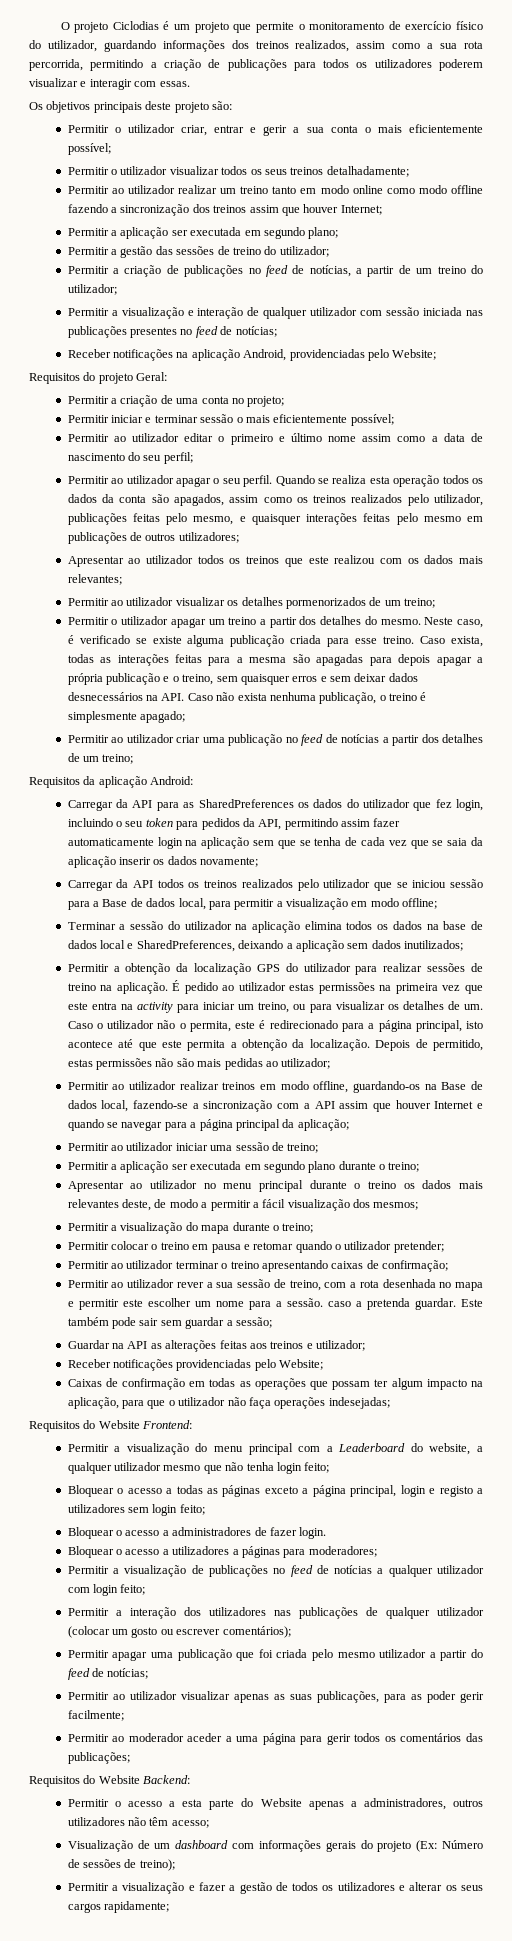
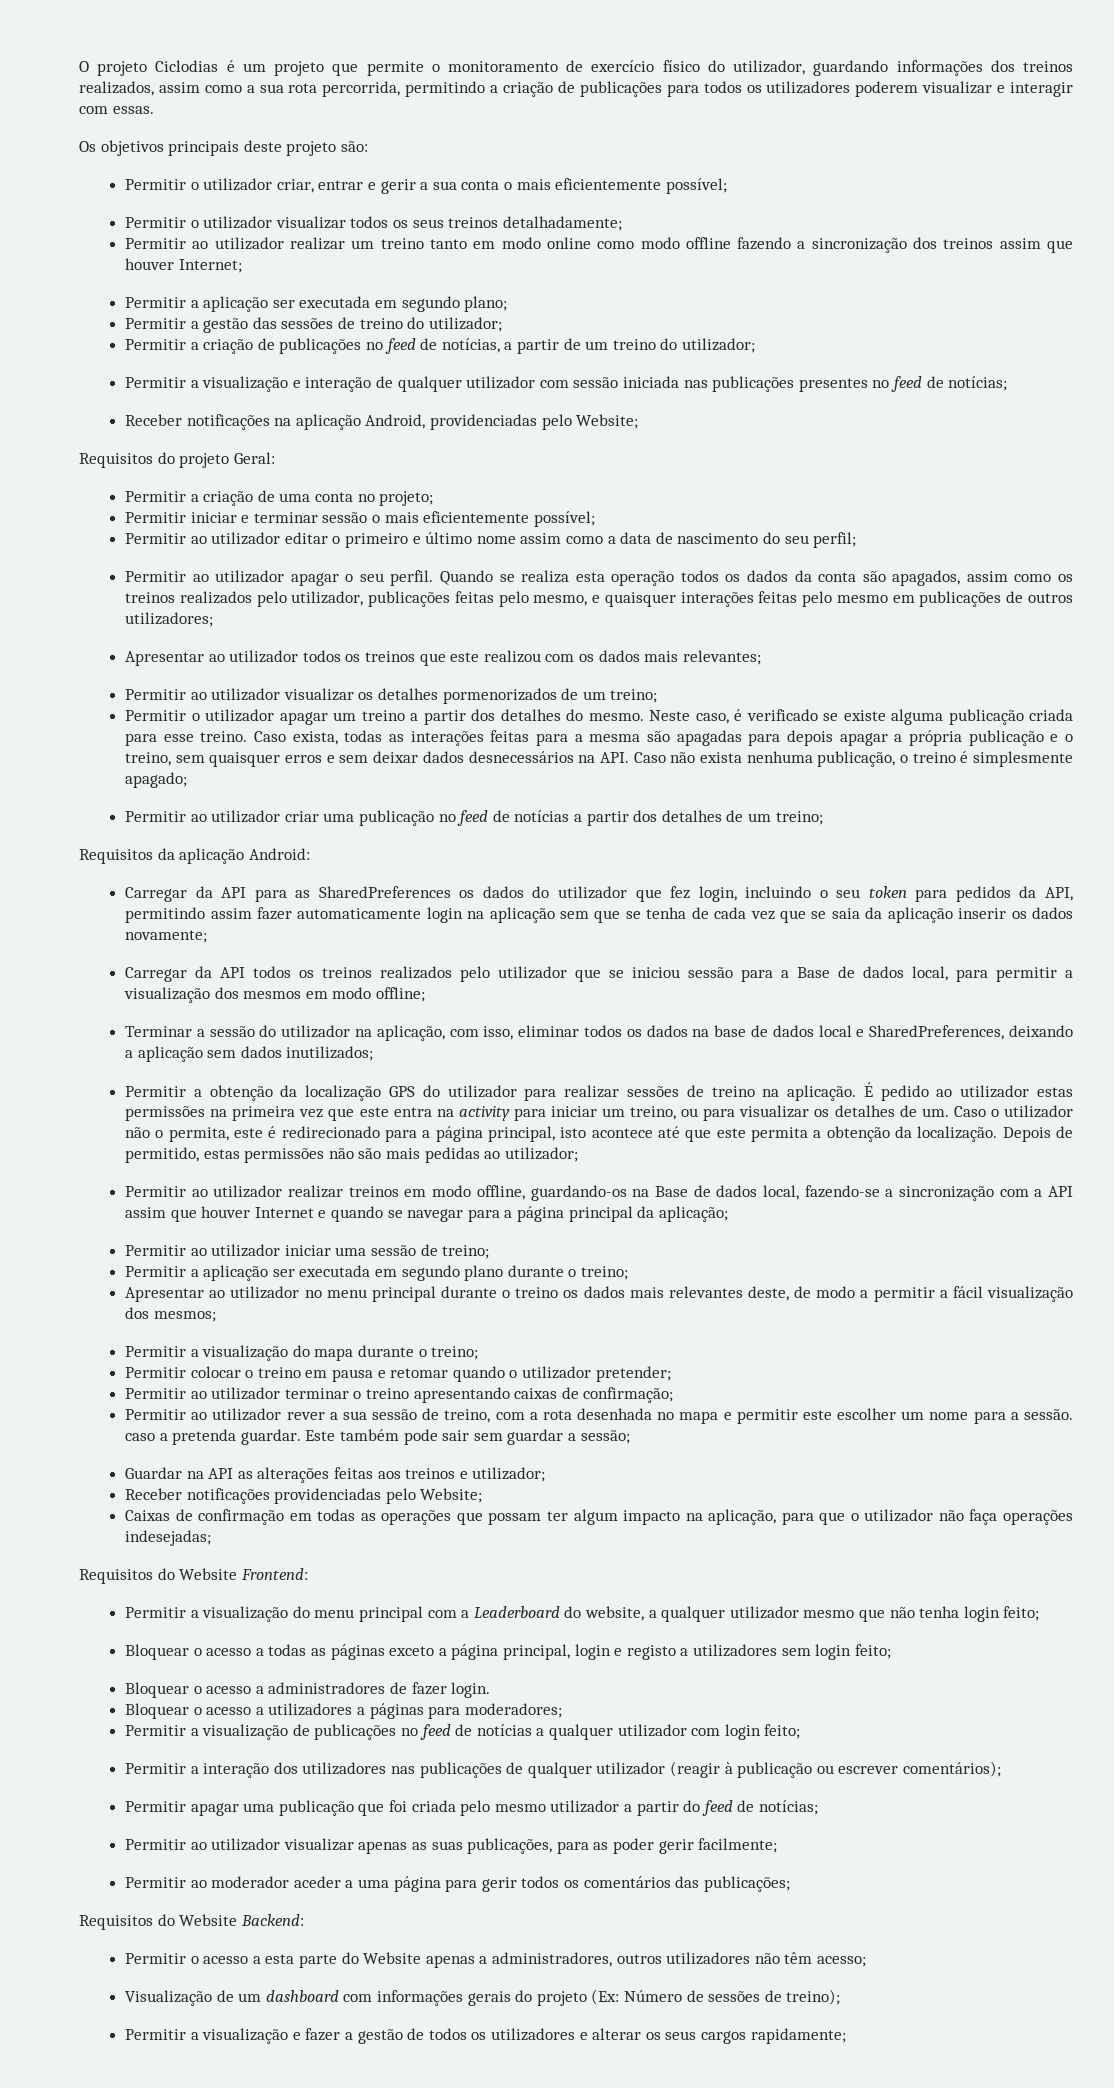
(349, 904) none -> [214,987,302,999] dos mesmos
[252,921,342,933] aplicação elimina -> [376,1025,580,1041] aplicação, com isso, eliminar
[67,1626,158,1638] (colocar um gosto -> [669,1761,813,1778] (reagir à publicação

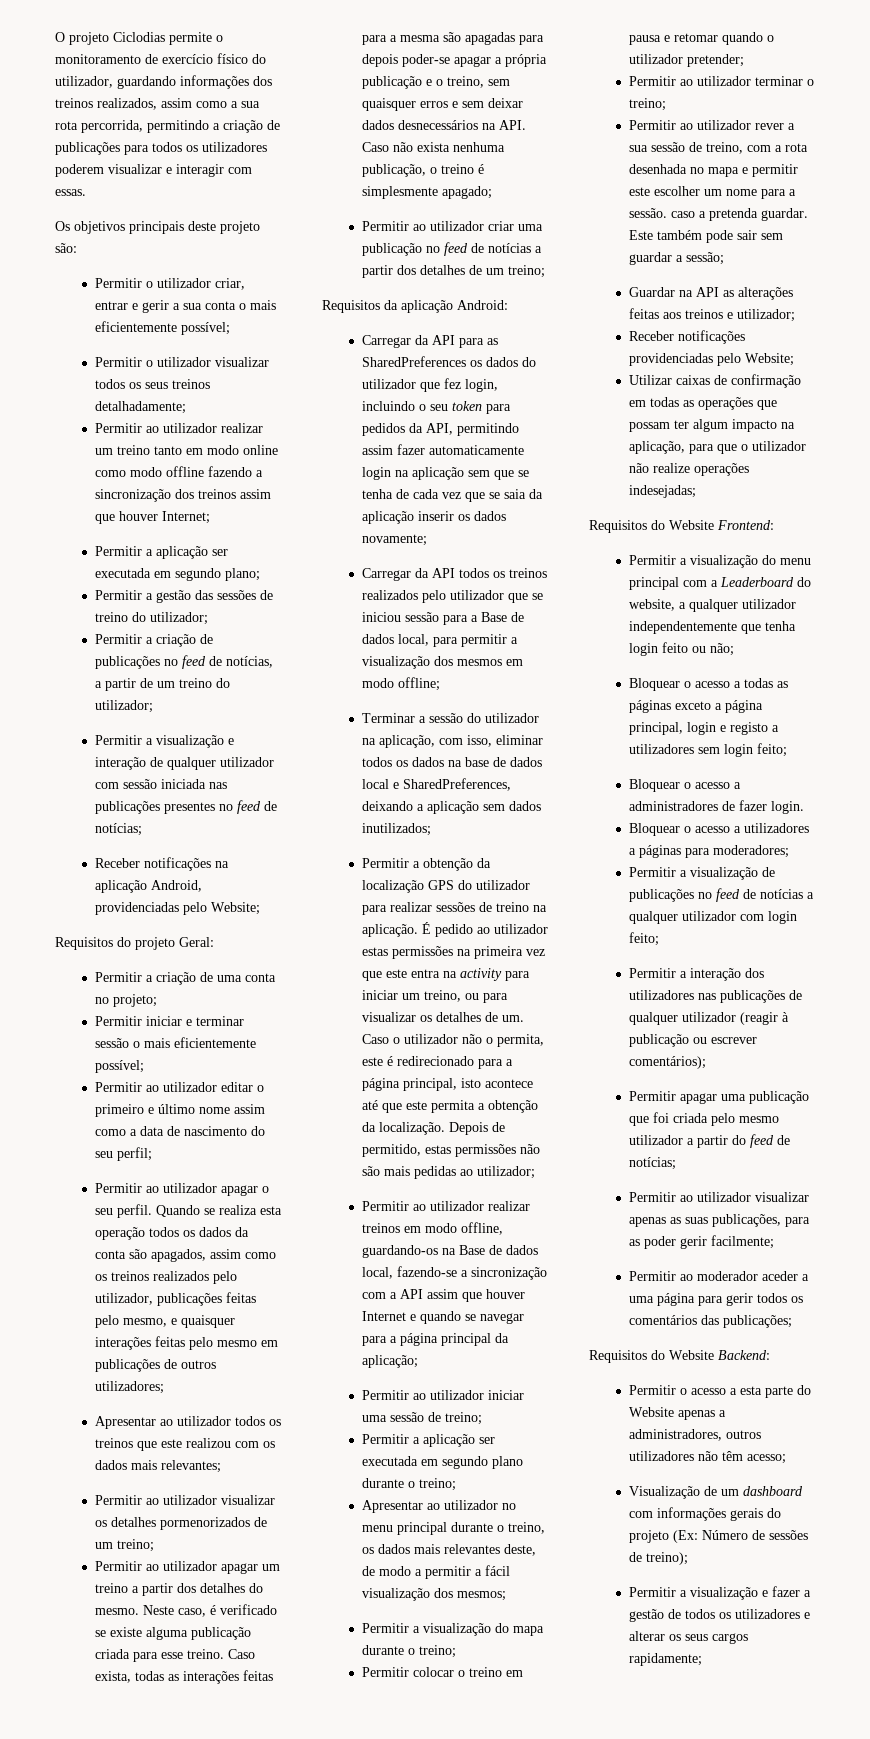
[226,60,359,76] é um projeto que -> (165, 37) none
[191,713,200,721] o -> [145,1564,159,1571] ao
(834, 738) none -> [401,54,450,67] poder-se
[515,1287,559,1298] treino -> [507,1522,545,1534] treino,
[366,1387,674,1403] treino apresentando caixas de confirmação; -> [628,98,666,111] treino;
[125,1510,171,1521] Caixas -> [628,375,710,385] Utilizar caixas
[969,1509,998,1525] faça -> [652,463,690,473] realize
[803,1606,1040,1622] mesmo que não tenha login feito; -> [628,621,796,634] [628,642,734,656] independentemente que tenha login feito ou não;

